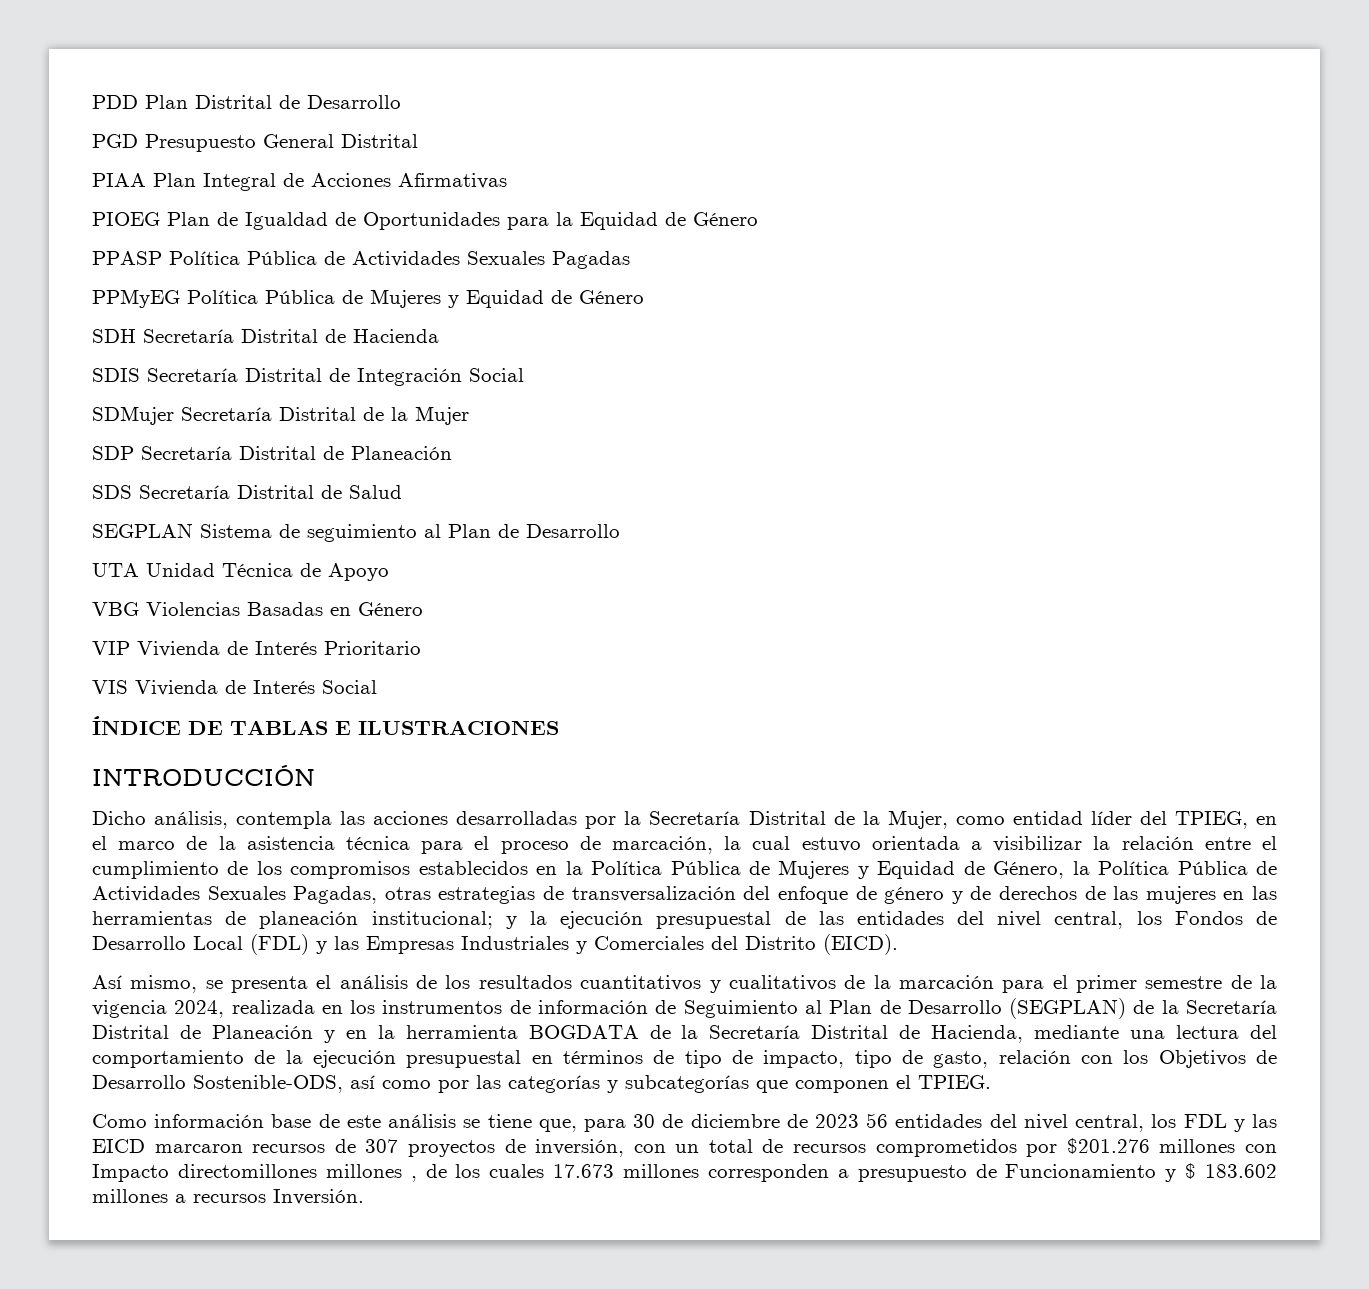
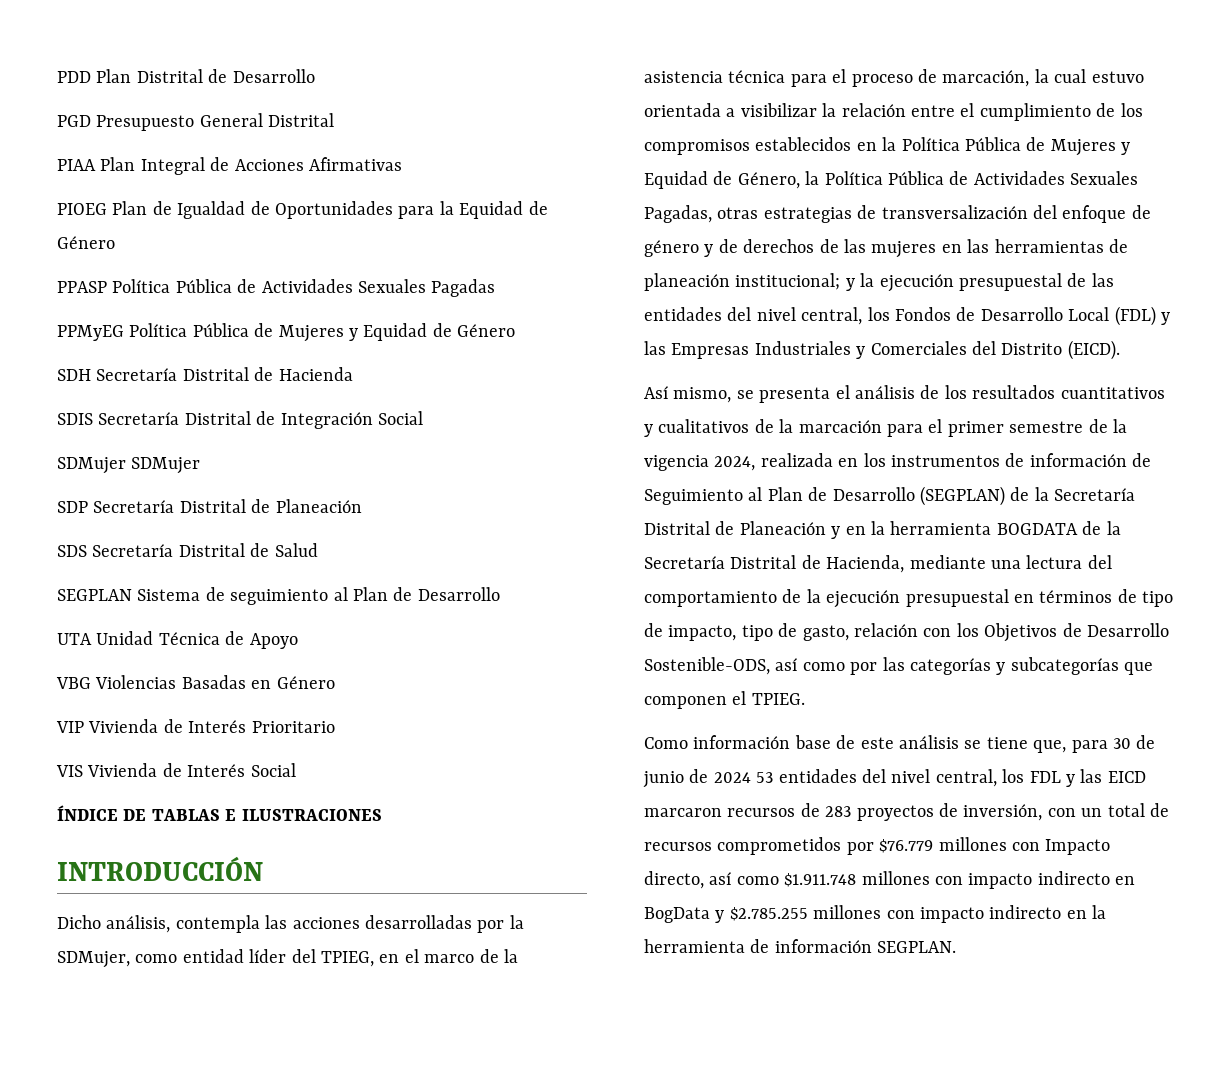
[181,406,469,425] Secretaría Distrital de la Mujer -> [131,457,201,474] SDMujer
[649,810,948,829] Secretaría Distrital de la Mujer, -> [57,951,130,968] SDMujer,
[690,1113,889,1128] diciembre de 2023 56 -> [643,769,774,788] junio de 2024 53
[365,1139,399,1153] 307 -> [825,806,852,817] 283
[1066,1138,1150,1154] $201.276 -> [879,839,934,853] $76.779
[177,1163,1277,1182] [92,1189,364,1205] directomillones millones , de los cuales 17.673 millones corresponden a presupuesto de Funcionamiento y $ 183.602 millones a recursos Inversión. -> [644,871,1136,889] [644,905,1107,923] [644,939,957,953] directo, así como $1.911.748 millones con impacto indirecto en BogData y $2.785.255 millones con impacto indirecto en la herramienta de información SEGPLAN.

